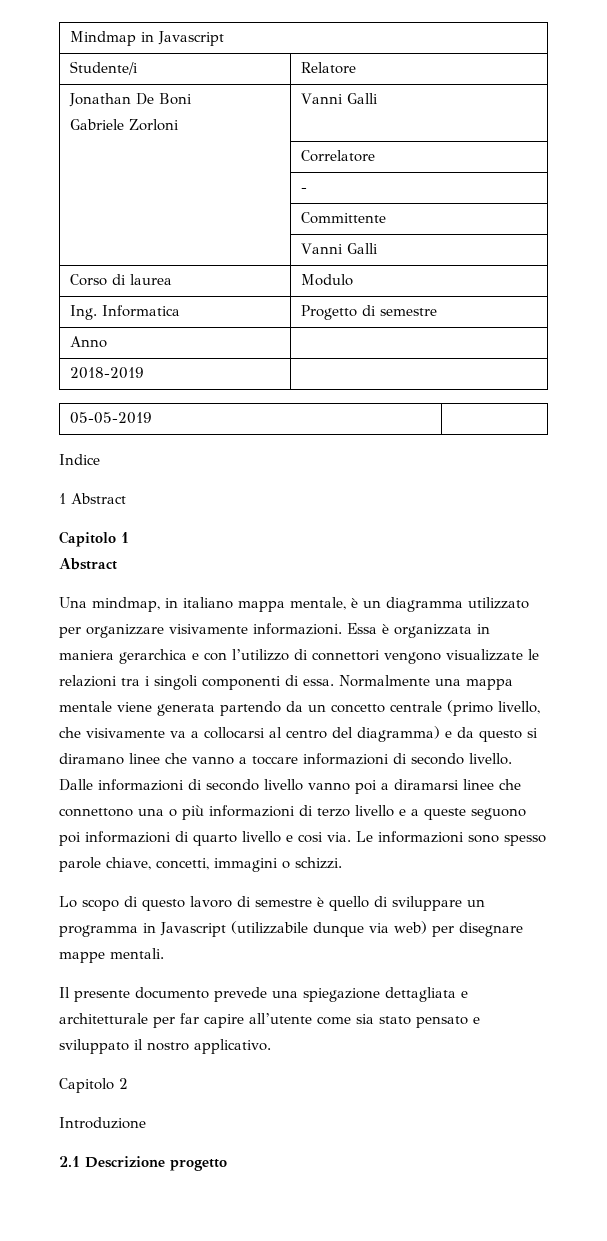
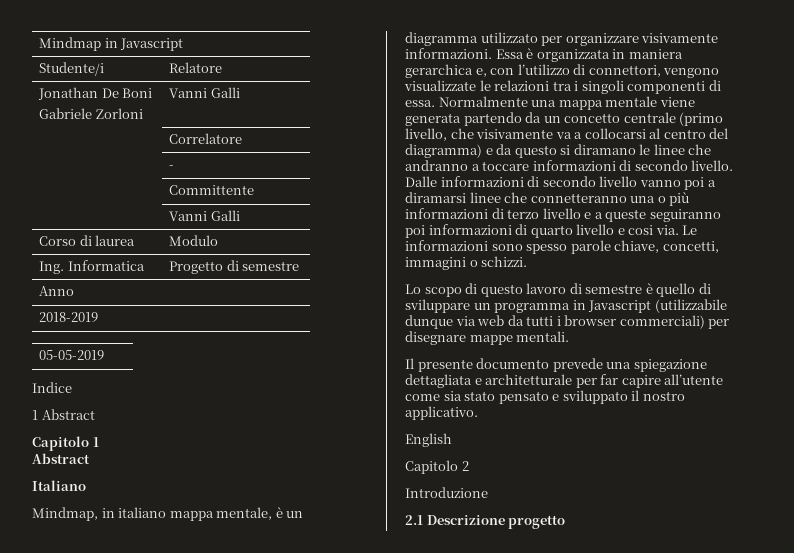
[59,597,160,612] Una mindmap, -> [32,480,86,491] [32,507,98,521] Italiano // Mindmap,
[192,653,199,660] e -> [475,68,487,77] e,
[312,650,380,661] connettori -> [588,65,661,77] connettori,
[129,753,234,765] linee che vanno -> [639,144,712,155] [405,160,468,171] le linee che andranno
[59,808,133,817] connettono -> [530,193,627,203] connetteranno
[471,808,526,820] seguono -> [649,209,721,222] seguiranno
[394,921,427,934] web) -> [477,315,705,329] web da tutti i browser commerciali)
(271, 1046) none -> [405,433,452,447] // English

